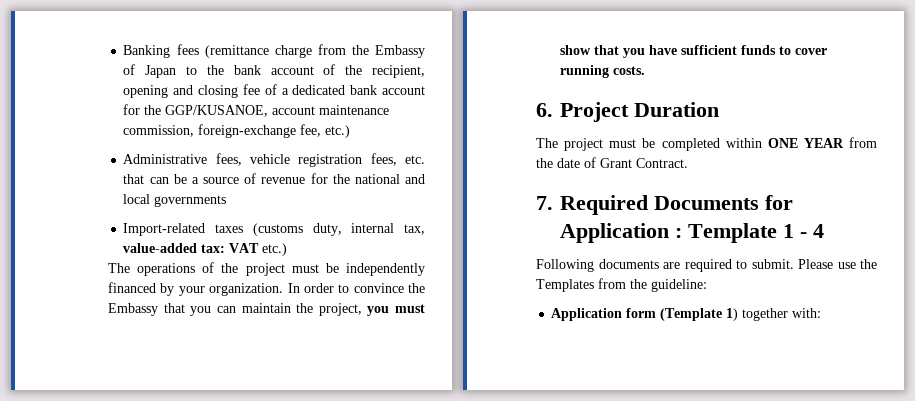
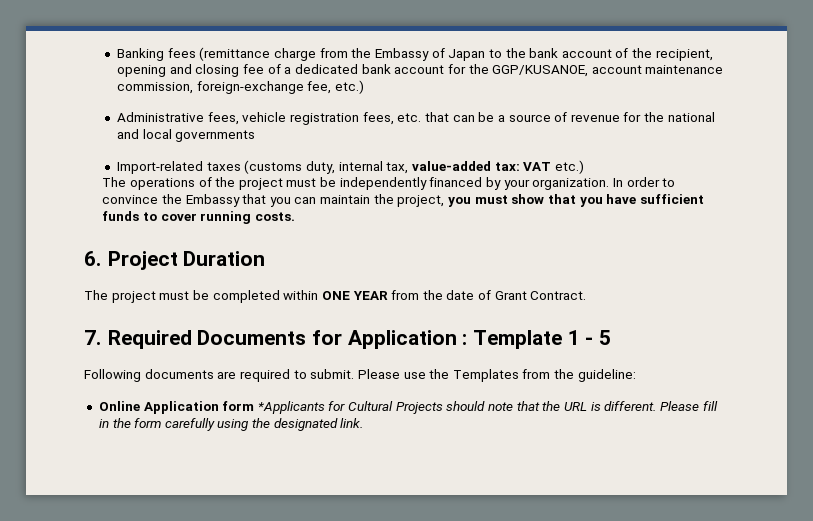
[813,224,825,238] 4 -> [599,330,612,345] 5
(707, 285) none -> [98,401,140,411] Online
[660,308,822,321] (Template 1) together with: -> [257,401,718,414] [98,418,364,431] *Applicants for Cultural Projects should note that the URL is different. Please fill in the form carefully using the designated link.

